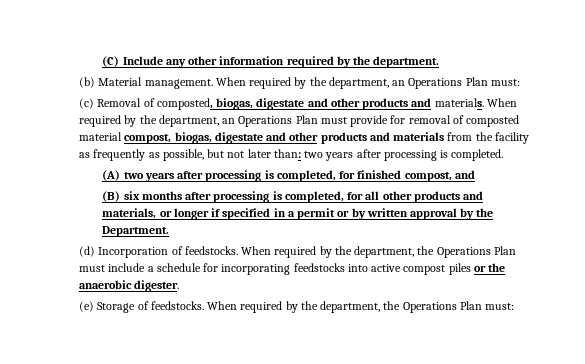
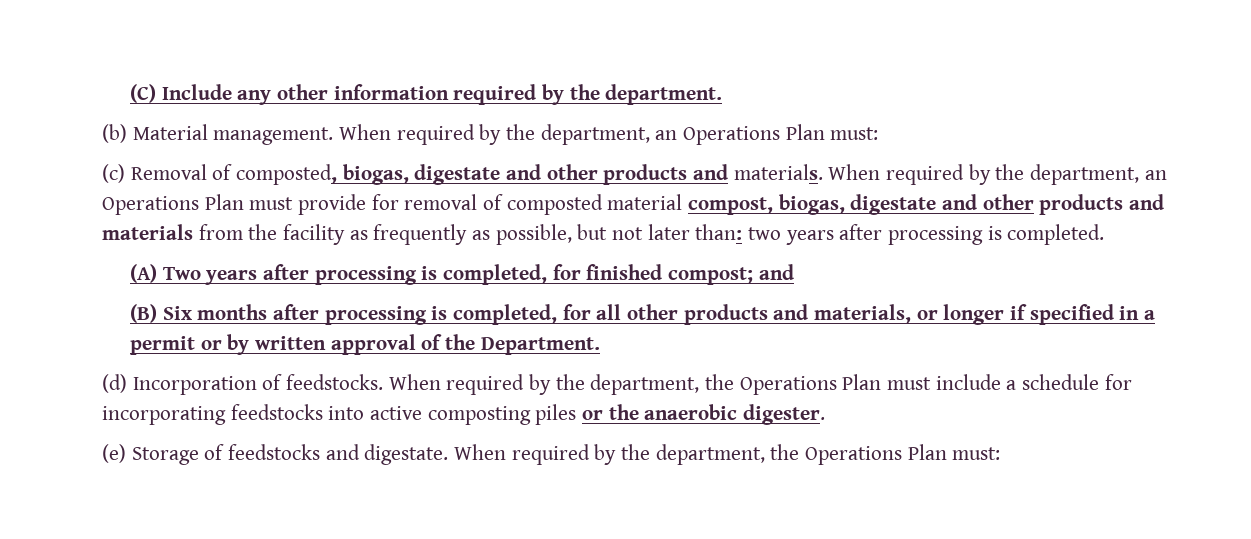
[123,172,144,179] two -> [162,267,201,280] Two
[404,172,452,182] compost, -> [667,267,753,285] compost;
[123,191,140,200] six -> [162,306,192,320] Six
[460,208,475,220] by -> [421,334,443,350] of
[403,265,446,275] compost -> [427,406,531,425] composting
[150,301,204,310] feedstocks. -> [227,444,449,465] feedstocks and digestate.

